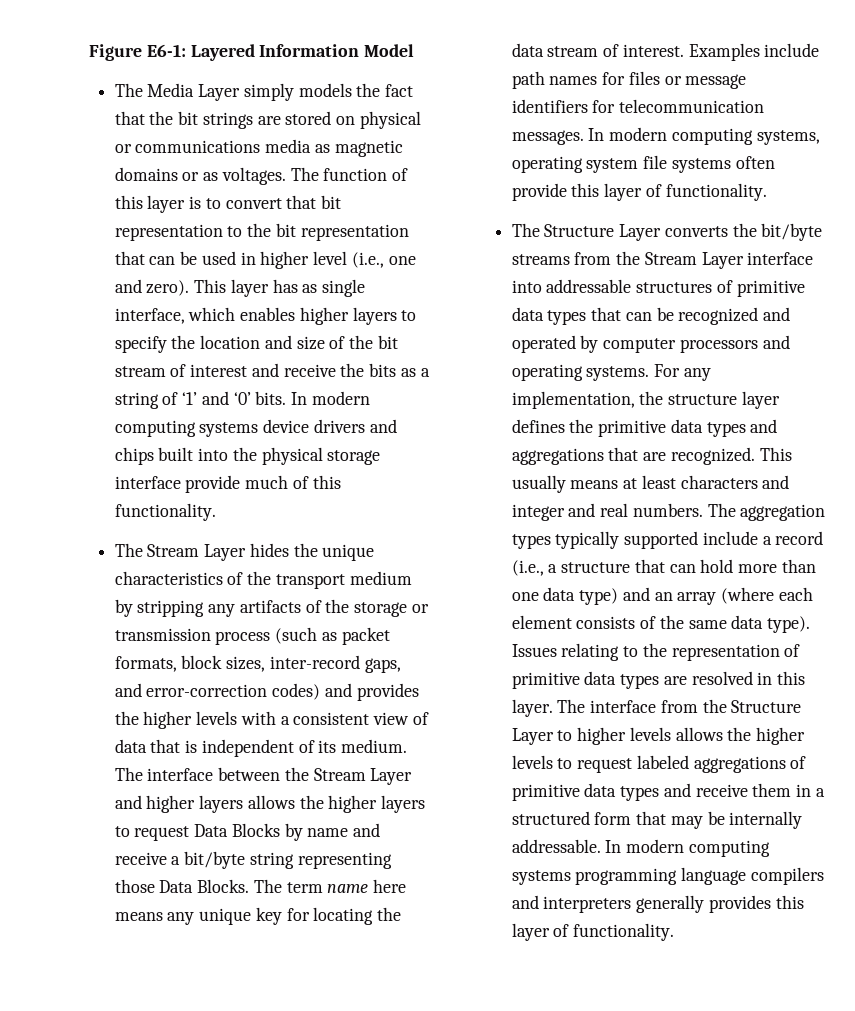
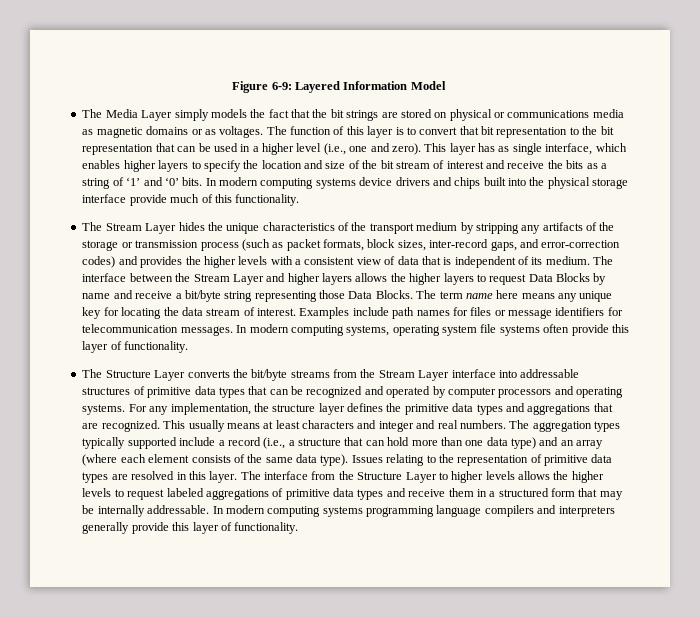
[146,44,186,57] E6-1: -> [271,82,292,90] 6-9:
(256, 258) none -> [252,146,259,152] a
[708,895,771,913] provides -> [131,522,169,534] provide

